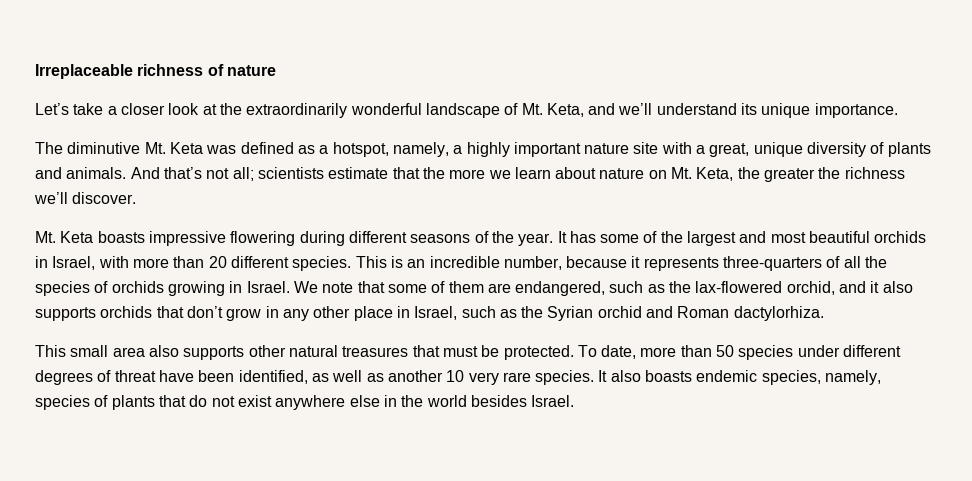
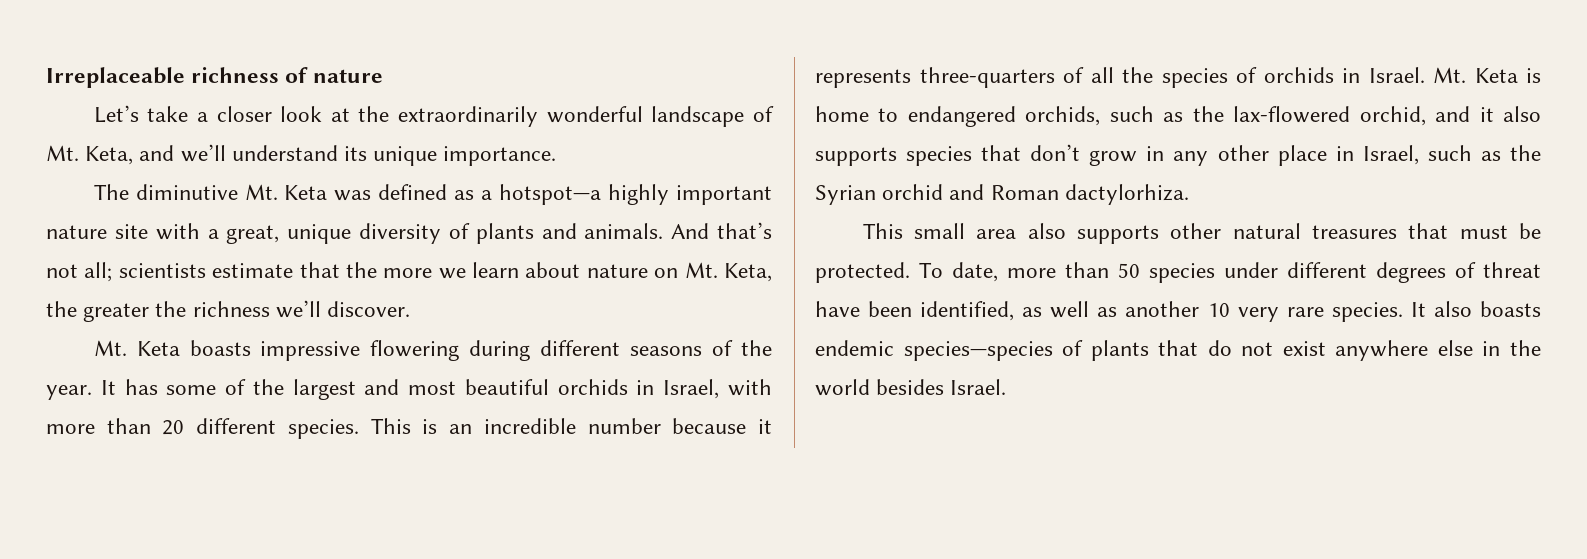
[332,142,463,157] hotspot, namely, a -> [499,184,602,205] hotspot—a
[503,256,562,270] number, -> [587,418,661,434] number
[167,281,225,296] growing -> (1334, 75) none
[293,281,606,296] We note that some of them are endangered, -> [1433,67,1541,83] [815,106,1101,127] Mt. Keta is home to endangered orchids,
[100,306,153,318] orchids -> [906,146,973,166] species
[761,370,882,385] [35,395,90,410] species, namely, species -> [903,341,1053,361] species—species

